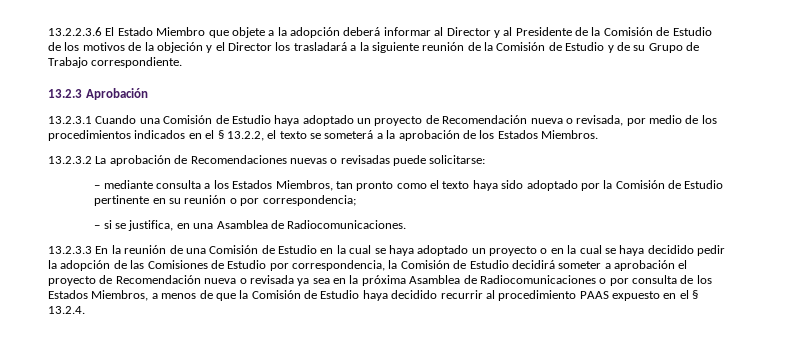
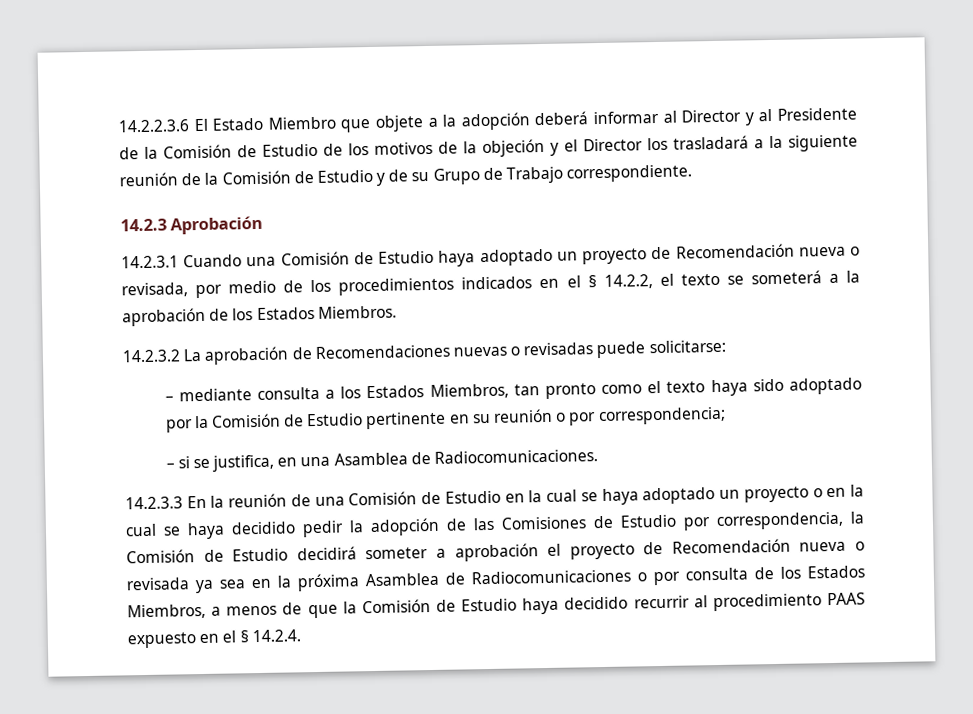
[48,27,102,36] 13.2.2.3.6 -> [118,119,190,133] 14.2.2.3.6
[48,89,82,98] 13.2.3 -> [120,218,167,232] 14.2.3
[48,116,92,124] 13.2.3.1 -> [121,255,179,269] 14.2.3.1
[226,131,264,141] 13.2.2, -> [603,274,653,289] 14.2.2,
[48,156,92,164] 13.2.3.2 -> [122,349,181,363] 14.2.3.2
[48,246,92,254] 13.2.3.3 -> [125,496,183,510] 14.2.3.3
[48,306,85,314] 13.2.4. -> [251,629,301,643] 14.2.4.

